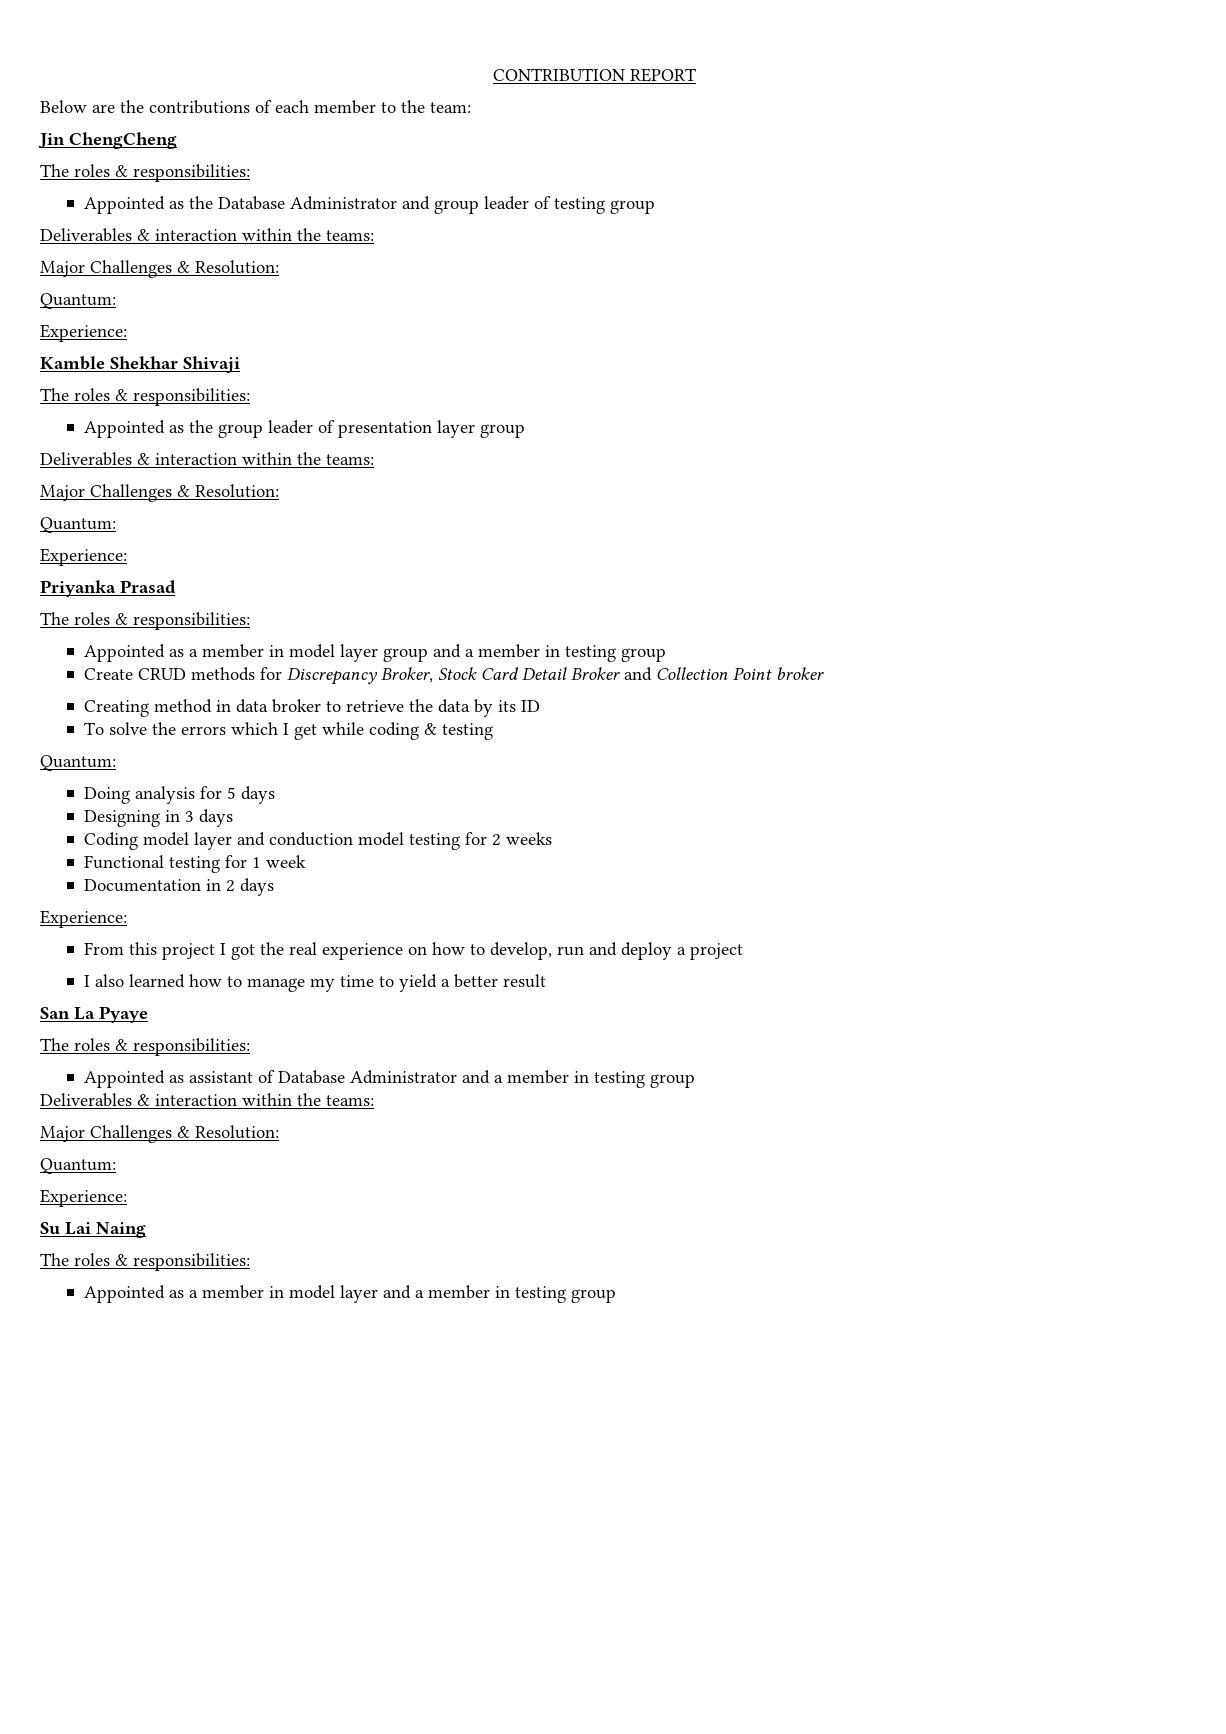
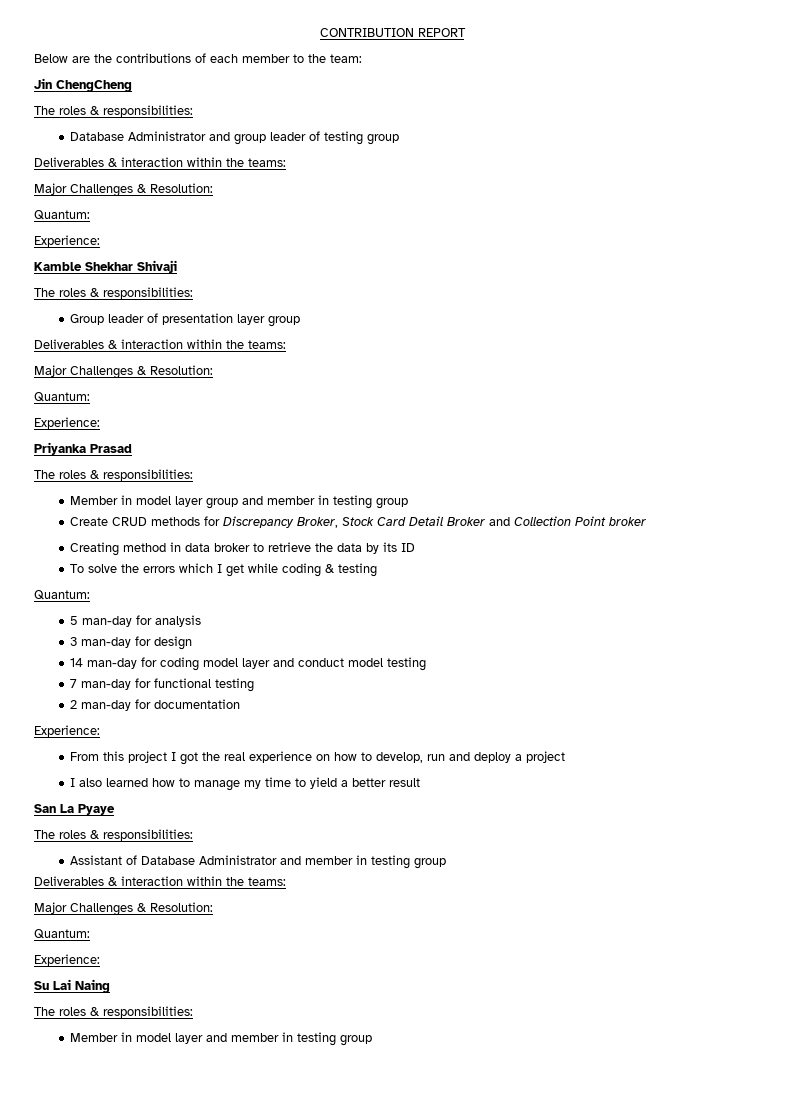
[83,196,213,214] Appointed as the -> (193, 111) none
[83,420,263,438] Appointed as the group -> [70,314,105,325] Group
[83,644,264,662] Appointed as a member -> [70,496,119,505] Member
[464,649,474,657] a -> (264, 500) none
[83,786,275,804] [83,809,233,827] [83,832,353,850] Doing analysis for 5 days // Designing in 3 days // Coding model layer and conduction -> [70,615,202,627] [70,636,193,650] [70,657,345,671] 5 man-day for analysis // 3 man-day for design // 14 man-day for coding model layer and conduct
[464,832,552,846] [83,855,306,873] [83,878,274,896] for 2 weeks // Functional testing for 1 week // Documentation in 2 days -> [70,678,255,692] [70,699,241,711] // 7 man-day for functional testing // 2 man-day for documentation
[83,1070,253,1088] Appointed as assistant -> [70,855,123,865] Assistant
[493,1075,503,1083] a -> (302, 860) none
[83,1285,264,1303] Appointed as a member -> [70,1033,119,1042] Member
[414,1290,424,1298] a -> (228, 1037) none

